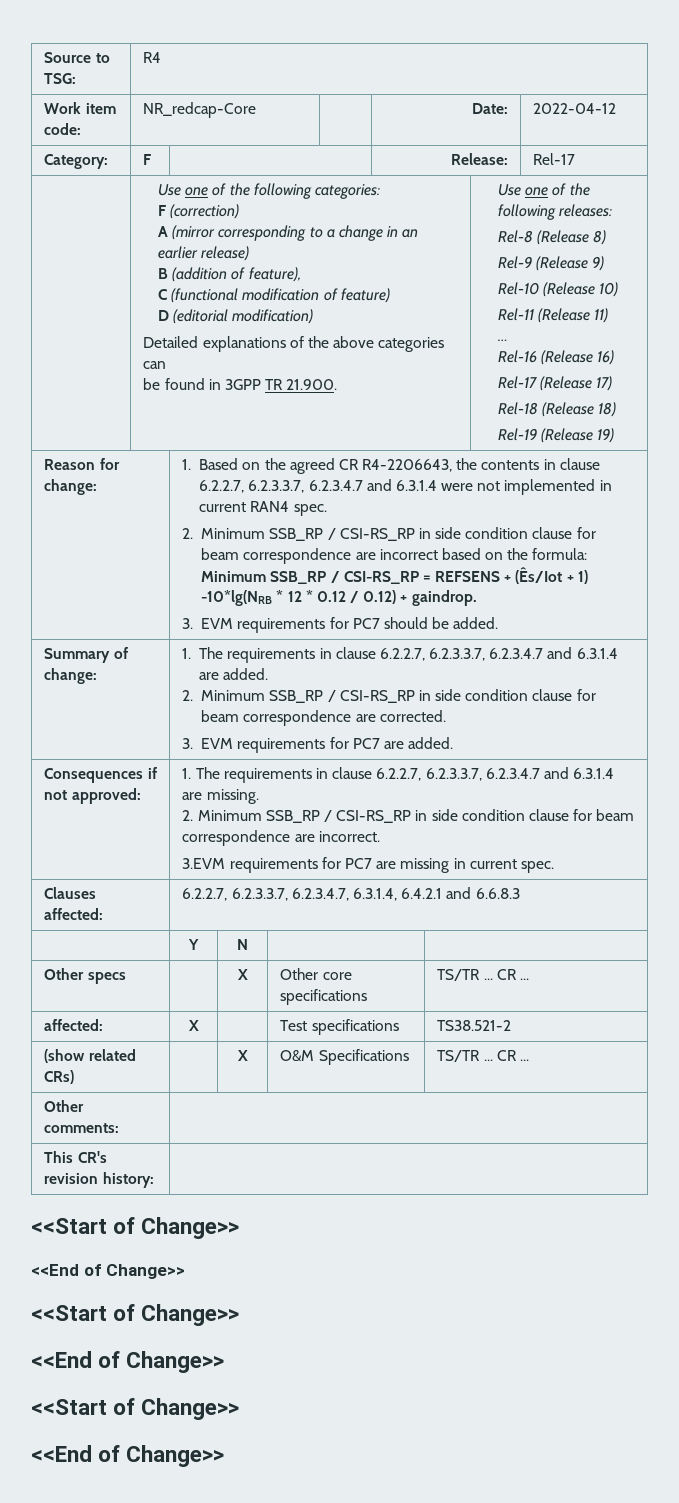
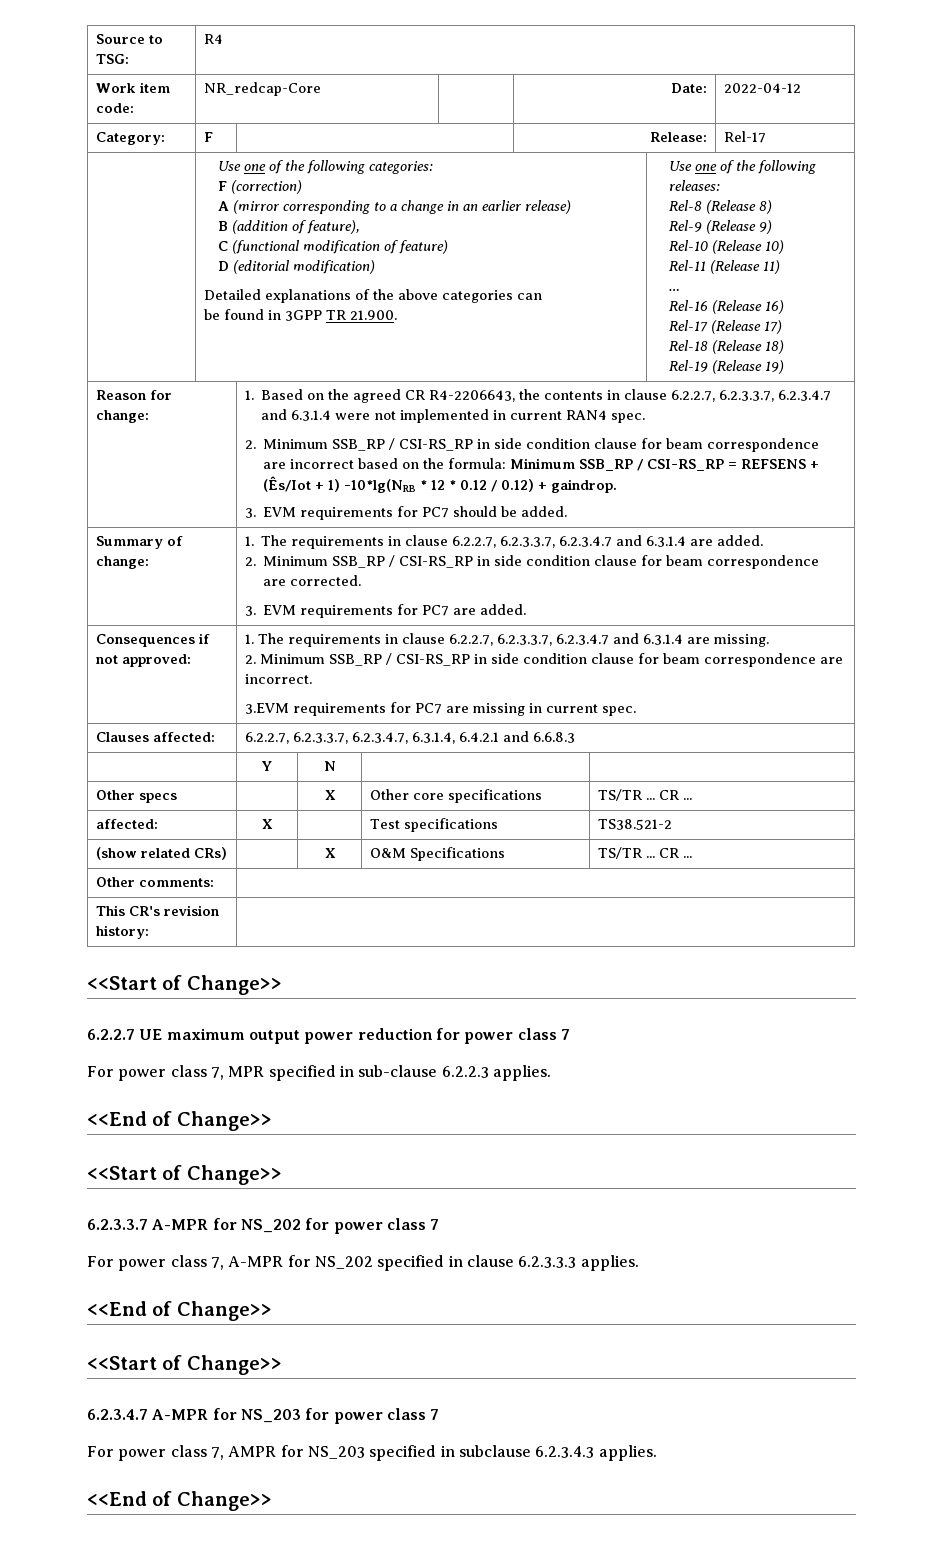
[31,1264,186,1279] [31,1304,240,1326] [31,1351,225,1373] [31,1398,240,1420] <<End of Change>> // <<Start of Change>> // <<End of Change>> // <<Start of Change>> -> [87,1028,570,1044] [87,1065,551,1081] [87,1111,272,1131] [87,1165,282,1185] [87,1218,440,1234] [87,1255,639,1271] [87,1301,272,1321] [87,1355,282,1375] [87,1408,440,1424] [87,1445,657,1461] 6.2.2.7 UE maximum output power reduction for power class 7 // For power class 7, MPR specified in sub-clause 6.2.2.3 applies. // <<End of Change>> // <<Start of Change>> // 6.2.3.3.7 A-MPR for NS_202 for power class 7 // For power class 7, A-MPR for NS_202 specified in clause 6.2.3.3.3 applies. // <<End of Change>> // <<Start of Change>> // 6.2.3.4.7 A-MPR for NS_203 for power class 7 // For power class 7, AMPR for NS_203 specified in subclause 6.2.3.4.3 applies.

